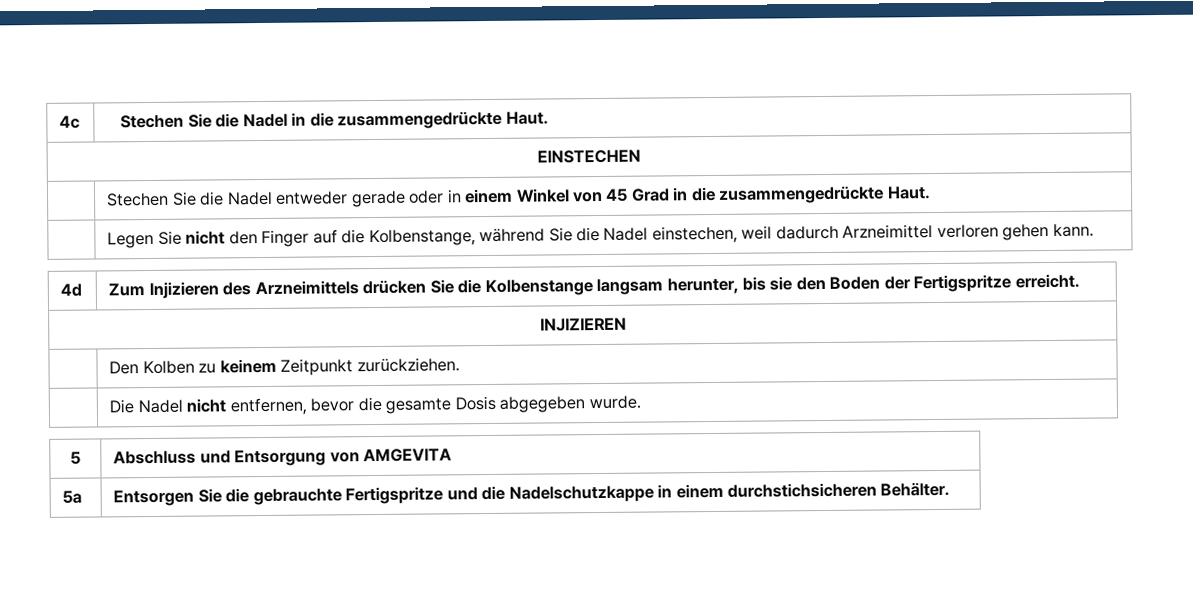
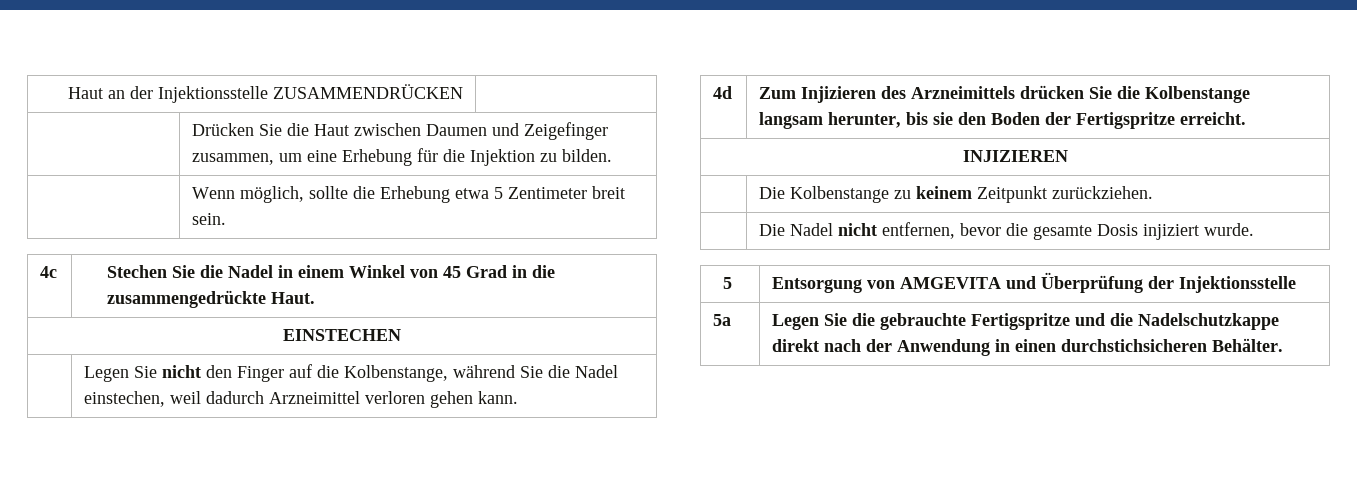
(59, 122) none -> [67,84,463,103] [192,122,609,140] [192,148,613,166] [192,186,626,203] [192,213,227,225] Haut an der Injektionsstelle ZUSAMMENDRÜCKEN | // | Drücken Sie die Haut zwischen Daumen und Zeigefinger zusammen, um eine Erhebung für die Injektion zu bilden. // | Wenn möglich, sollte die Erhebung etwa 5 Zentimeter breit sein. //
[309,110,549,130] [537,149,641,164] [106,189,462,208] die zusammengedrückte Haut. // EINSTECHEN // | Stechen Sie die Nadel entweder gerade oder in -> (293, 271) none
(931, 193) none -> [283,329,401,341] // EINSTECHEN
[109,360,195,375] Den Kolben -> [759,186,890,203] Die Kolbenstange
[499,396,586,413] abgegeben -> [1143,224,1200,240] injiziert
[113,450,231,465] Abschluss und -> (733, 283) none
(453, 455) none -> [1006,272,1297,293] und Überprüfung der Injektionsstelle
[113,489,195,507] Entsorgen -> [772,314,820,330] Legen
[657,483,724,499] in einem -> [772,339,1057,356] direkt nach der Anwendung in einen

